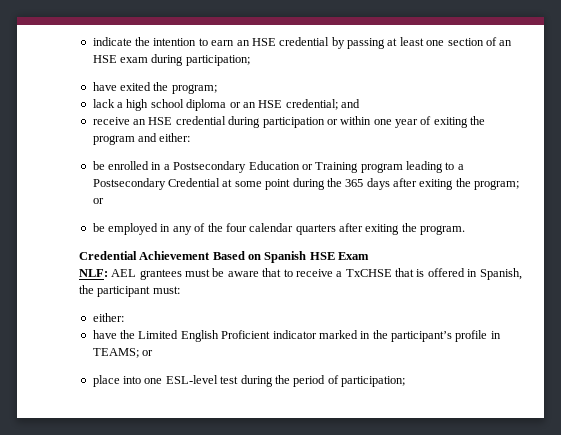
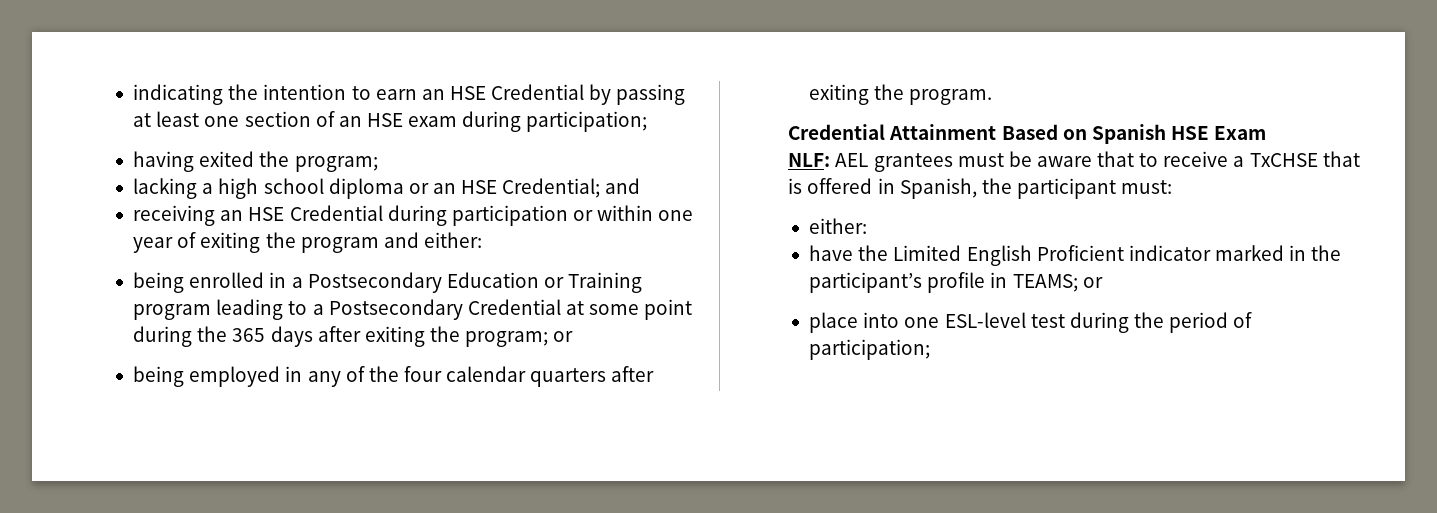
[92,37,132,46] indicate -> [133,84,224,105] indicating
[279,37,330,46] credential -> [491,84,585,100] Credential
[92,82,117,91] have -> [133,151,195,172] having
[92,99,115,108] lack -> [133,178,198,199] lacking
[285,99,338,110] credential; -> [502,178,601,198] Credential;
[92,116,226,125] receive an HSE credential -> [133,205,383,226] receiving an HSE Credential
[92,161,105,170] be -> [133,272,185,293] being
[92,223,105,232] be -> [133,366,185,387] being
[139,251,211,260] Achievement -> [889,124,997,140] Attainment

